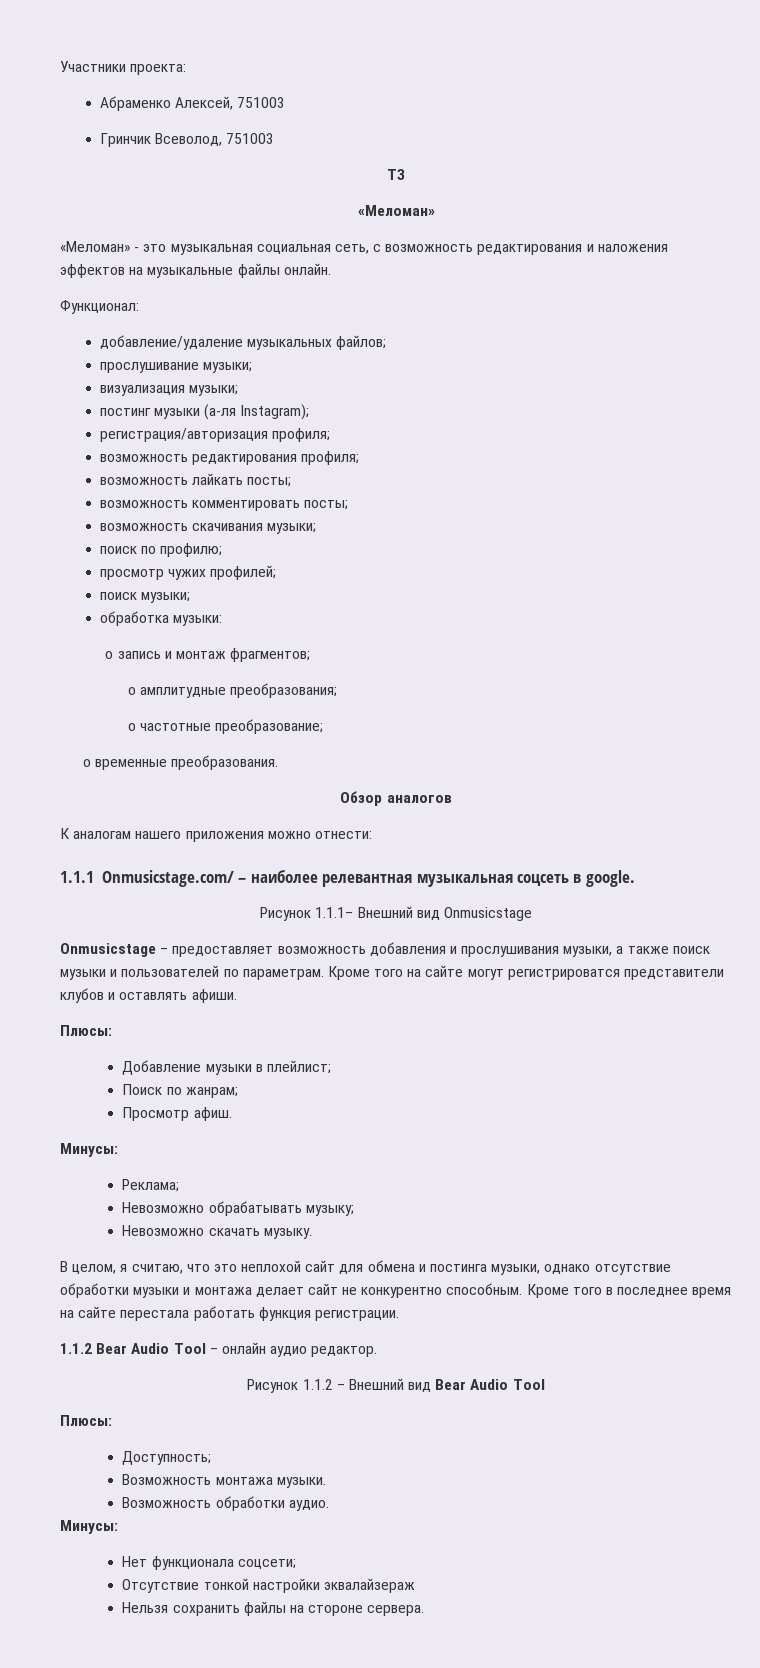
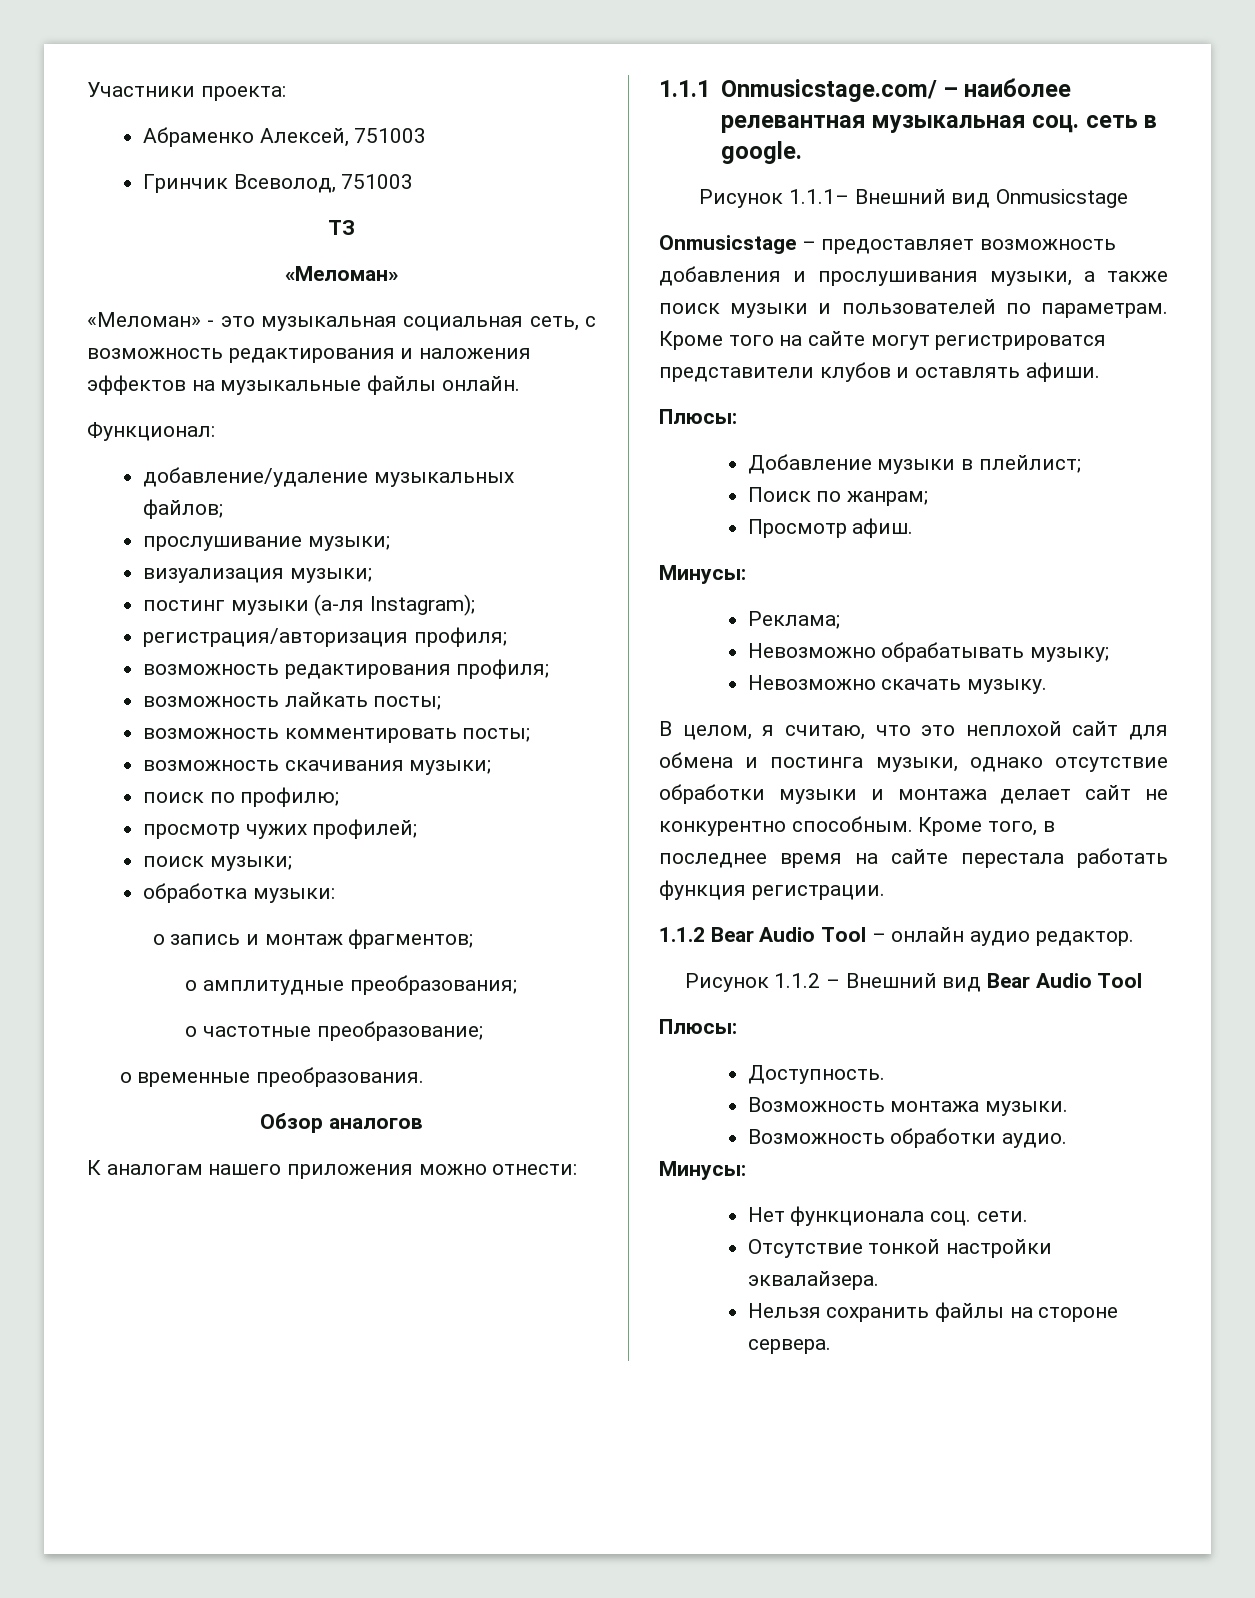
[517,874,570,886] соцсеть -> [1032,115,1138,133] соц. сеть
[572,1287,602,1295] того -> [988,821,1038,836] того,
[122,1451,212,1465] Доступность; -> [747,1065,885,1084] Доступность.
[237,1559,296,1569] соцсети; -> [930,1211,1028,1226] соц. сети.
[323,1578,415,1593] эквалайзераж -> [747,1271,879,1290] эквалайзера.

